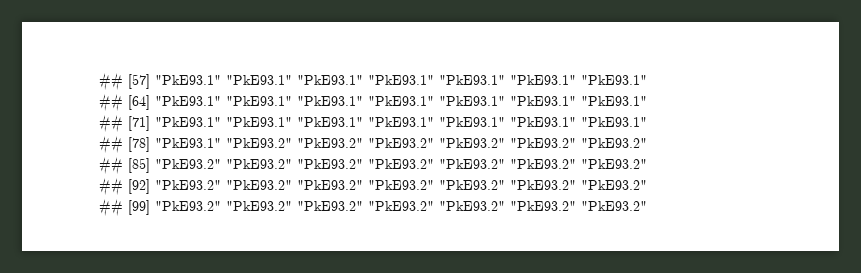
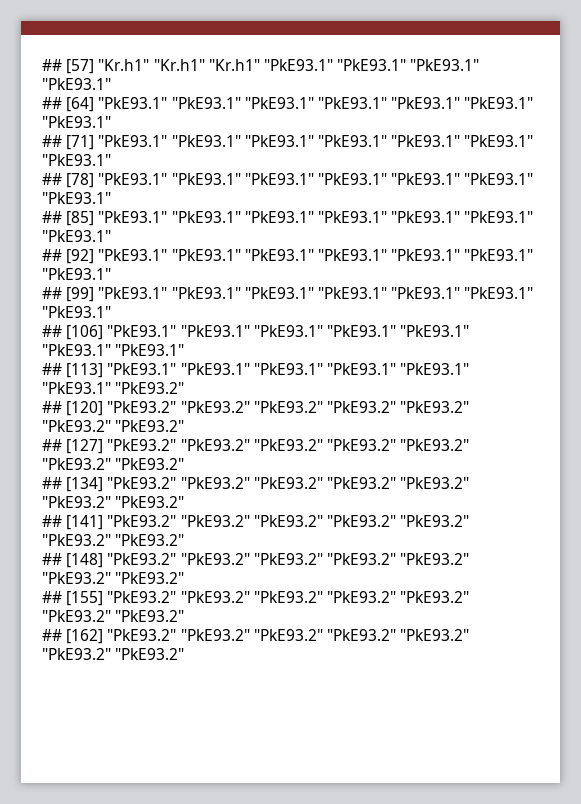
[155,75,363,85] "PkE93.1" "PkE93.1" "PkE93.1" -> [98,59,260,71] "Kr.h1" "Kr.h1" "Kr.h1"
[226,138,647,148] [99,157,647,175] [99,178,647,196] [99,199,647,217] "PkE93.2" "PkE93.2" "PkE93.2" "PkE93.2" "PkE93.2" "PkE93.2" // ## [85] "PkE93.2" "PkE93.2" "PkE93.2" "PkE93.2" "PkE93.2" "PkE93.2" "PkE93.2" // ## [92] "PkE93.2" "PkE93.2" "PkE93.2" "PkE93.2" "PkE93.2" "PkE93.2" "PkE93.2" // ## [99] "PkE93.2" "PkE93.2" "PkE93.2" "PkE93.2" "PkE93.2" "PkE93.2" "PkE93.2" -> [171,173,534,185] [42,192,111,204] [42,211,534,226] [42,230,111,242] [42,249,534,264] [42,268,111,280] [42,287,534,302] [42,306,111,318] [42,325,470,340] [42,344,185,356] [42,363,470,378] [42,382,185,394] [42,401,470,416] [42,420,185,432] [42,439,470,454] [42,458,185,470] [42,477,470,492] [42,496,185,508] [42,515,470,530] [42,534,185,546] [42,553,470,568] [42,572,185,584] [42,591,470,606] [42,610,185,622] [42,629,470,644] [42,648,185,660] "PkE93.1" "PkE93.1" "PkE93.1" "PkE93.1" "PkE93.1" "PkE93.1" // ## [85] "PkE93.1" "PkE93.1" "PkE93.1" "PkE93.1" "PkE93.1" "PkE93.1" "PkE93.1" // ## [92] "PkE93.1" "PkE93.1" "PkE93.1" "PkE93.1" "PkE93.1" "PkE93.1" "PkE93.1" // ## [99] "PkE93.1" "PkE93.1" "PkE93.1" "PkE93.1" "PkE93.1" "PkE93.1" "PkE93.1" // ## [106] "PkE93.1" "PkE93.1" "PkE93.1" "PkE93.1" "PkE93.1" "PkE93.1" "PkE93.1" // ## [113] "PkE93.1" "PkE93.1" "PkE93.1" "PkE93.1" "PkE93.1" "PkE93.1" "PkE93.2" // ## [120] "PkE93.2" "PkE93.2" "PkE93.2" "PkE93.2" "PkE93.2" "PkE93.2" "PkE93.2" // ## [127] "PkE93.2" "PkE93.2" "PkE93.2" "PkE93.2" "PkE93.2" "PkE93.2" "PkE93.2" // ## [134] "PkE93.2" "PkE93.2" "PkE93.2" "PkE93.2" "PkE93.2" "PkE93.2" "PkE93.2" // ## [141] "PkE93.2" "PkE93.2" "PkE93.2" "PkE93.2" "PkE93.2" "PkE93.2" "PkE93.2" // ## [148] "PkE93.2" "PkE93.2" "PkE93.2" "PkE93.2" "PkE93.2" "PkE93.2" "PkE93.2" // ## [155] "PkE93.2" "PkE93.2" "PkE93.2" "PkE93.2" "PkE93.2" "PkE93.2" "PkE93.2" // ## [162] "PkE93.2" "PkE93.2" "PkE93.2" "PkE93.2" "PkE93.2" "PkE93.2" "PkE93.2"

